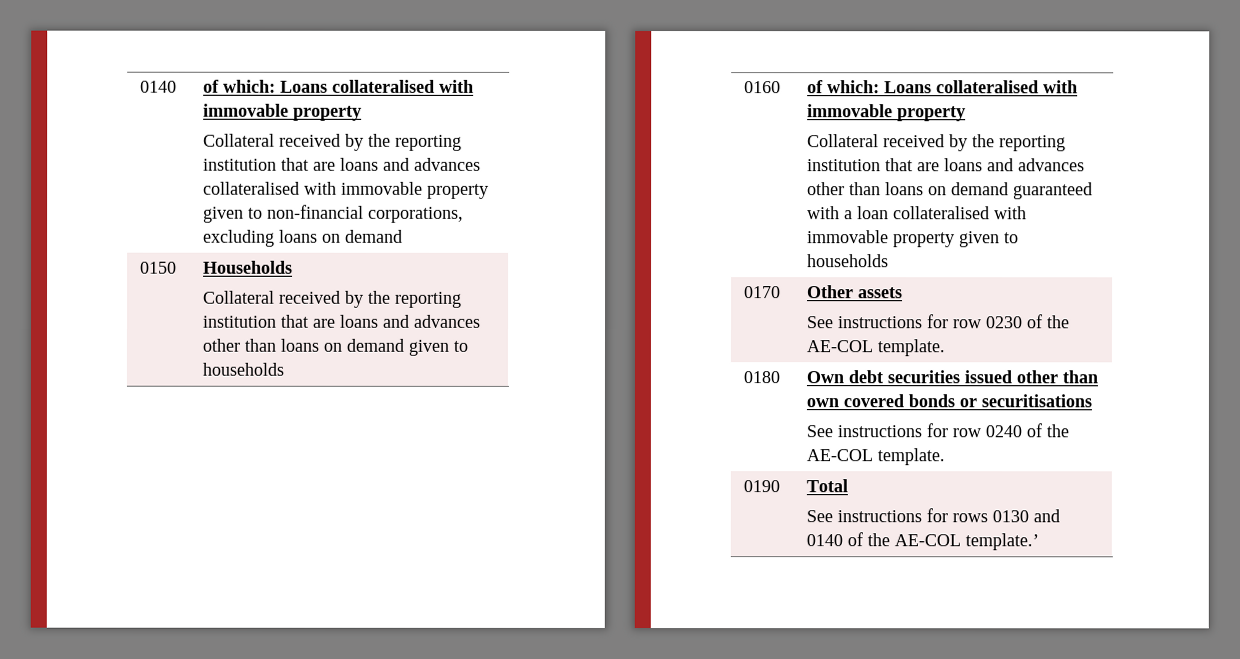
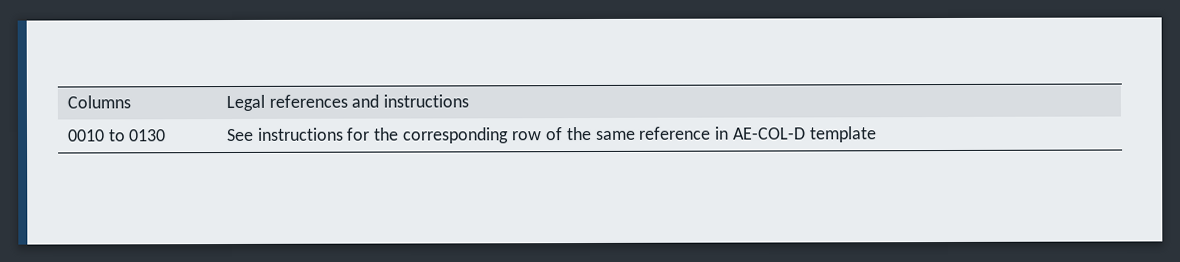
[140,80,178,93] [203,79,475,93] [203,103,363,121] [203,133,463,151] [203,157,482,171] [203,181,490,199] [203,204,465,223] [203,229,404,247] [140,261,178,274] [203,260,294,274] [203,290,463,308] [203,314,482,328] [202,338,469,356] [202,362,285,376] [744,81,782,94] [807,80,1079,94] [807,104,967,122] [807,134,1067,152] [807,158,1086,172] [807,182,1094,200] [807,206,1028,220] [807,230,1020,248] [807,254,890,268] [744,286,782,299] [807,285,904,299] [807,314,1071,329] [806,339,946,357] [743,371,781,384] [806,370,1099,384] [806,394,1093,408] [806,423,1070,438] [806,448,946,466] [743,480,781,493] [806,479,849,493] [806,508,1061,523] [806,532,1040,551] 0140 | of which: Loans collateralised with immovable property // Collateral received by the reporting institution that are loans and advances collateralised with immovable property given to non-financial corporations, excluding loans on demand // 0150 | Households // Collateral received by the reporting institution that are loans and advances other than loans on demand given to households // 0160 | of which: Loans collateralised with immovable property // Collateral received by the reporting institution that are loans and advances other than loans on demand guaranteed with a loan collateralised with immovable property given to households // 0170 | Other assets // See instructions for row 0230 of the AE-COL template. // 0180 | Own debt securities issued other than own covered bonds or securitisations // See instructions for row 0240 of the AE-COL template. // 0190 | Total // See instructions for rows 0130 and 0140 of the AE-COL template.’ -> [66,95,131,109] [225,94,470,112] [66,129,167,142] [225,126,877,144] Columns | Legal references and instructions // 0010 to 0130 | See instructions for the corresponding row of the same reference in AE-COL-D template

